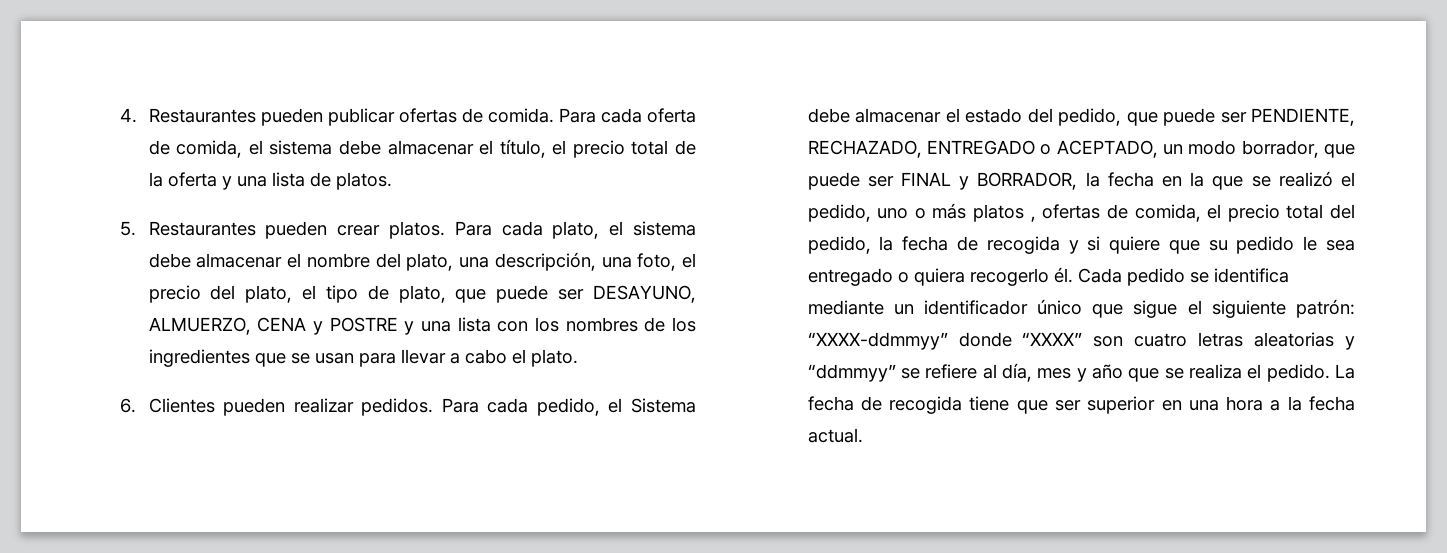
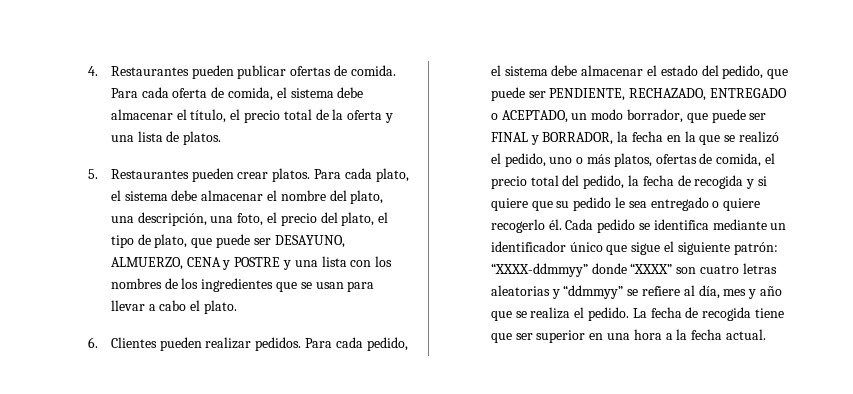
[631,398,696,413] Sistema -> [504,66,548,76] sistema
[973,204,1036,222] platos , -> [613,153,652,167] platos,
[913,268,965,286] quiera -> [723,198,761,211] quiere

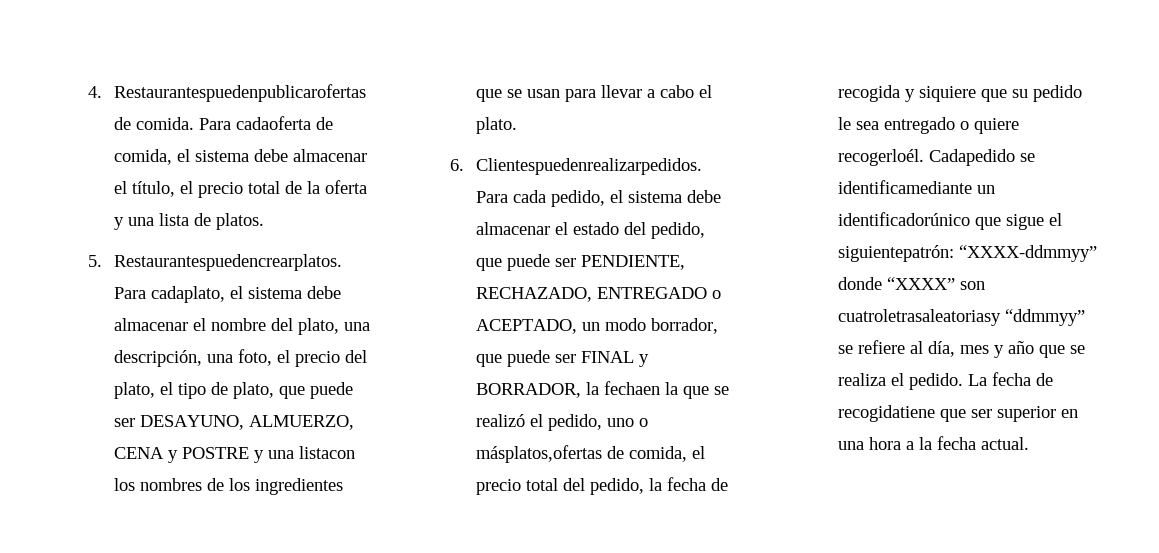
[110,65,332,79] Restaurantes pueden publicar ofertas -> [113,84,366,102] Restaurantespuedenpublicarofertas
[141,87,208,98] cada oferta -> [235,116,311,130] cadaoferta
[110,168,409,182] Restaurantes pueden crear platos. Para cada plato, -> [113,254,342,271] [113,286,225,303] Restaurantespuedencrearplatos. Para cadaplato,
[321,256,372,267] lista con -> [298,446,355,459] listacon
[110,337,302,351] Clientes pueden realizar pedidos. -> [475,158,702,175] Clientespuedenrealizarpedidos.
[631,131,681,142] fecha en -> [603,381,660,395] fechaen
[586,153,697,167] más platos, ofertas -> [475,445,602,463] másplatos,ofertas
[757,176,767,186] [490,198,528,211] si quiere -> [918,86,976,102] siquiere
[490,219,787,233] [490,241,603,252] recogerlo él. Cada pedido se identifica mediante un identificador único -> [837,149,1035,166] [837,180,995,194] [837,212,970,226] recogerloél. Cadapedido se identificamediante un identificadorúnico
[677,242,778,255] siguiente patrón: -> [837,245,954,262] siguientepatrón:
[699,263,777,274] [490,285,560,299] cuatro letras aleatorias y -> [837,309,1001,326] cuatroletrasaleatoriasy
[702,307,784,321] recogida tiene -> [837,405,935,422] recogidatiene

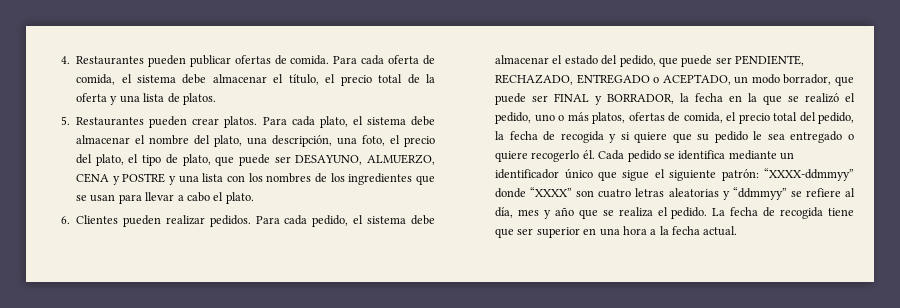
[113,84,366,102] Restaurantespuedenpublicarofertas -> [76,55,271,67] Restaurantes pueden publicar ofertas
[235,116,311,130] cadaoferta -> [361,55,420,65] cada oferta
[113,254,342,271] [113,286,225,303] Restaurantespuedencrearplatos. Para cadaplato, -> [76,116,348,128] Restaurantes pueden crear platos. Para cada plato,
[298,446,355,459] listacon -> [202,173,246,182] lista con
[475,158,702,175] Clientespuedenrealizarpedidos. -> [76,215,251,227] Clientes pueden realizar pedidos.
[603,381,660,395] fechaen -> [695,93,743,102] fecha en
[475,445,602,463] másplatos,ofertas -> [567,112,665,124] más platos, ofertas
[918,86,976,102] siquiere -> [620,132,668,143] si quiere
[837,149,1035,166] [837,180,995,194] [837,212,970,226] recogerloél. Cadapedido se identificamediante un identificadorúnico -> [531,150,795,162] [495,168,593,179] recogerlo él. Cada pedido se identifica mediante un identificador único
[837,245,954,262] siguientepatrón: -> [669,169,759,181] siguiente patrón:
[837,309,1001,326] cuatroletrasaleatoriasy -> [598,188,730,200] cuatro letras aleatorias y
[837,405,935,422] recogidatiene -> [780,207,854,219] recogida tiene

